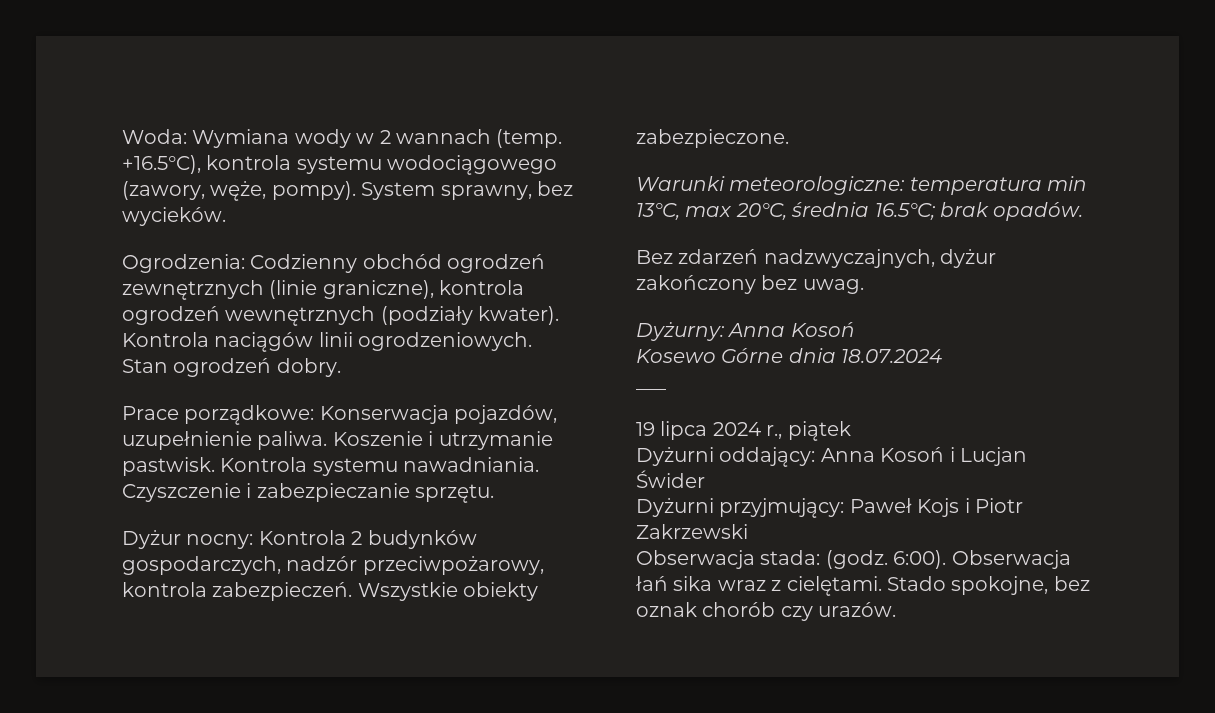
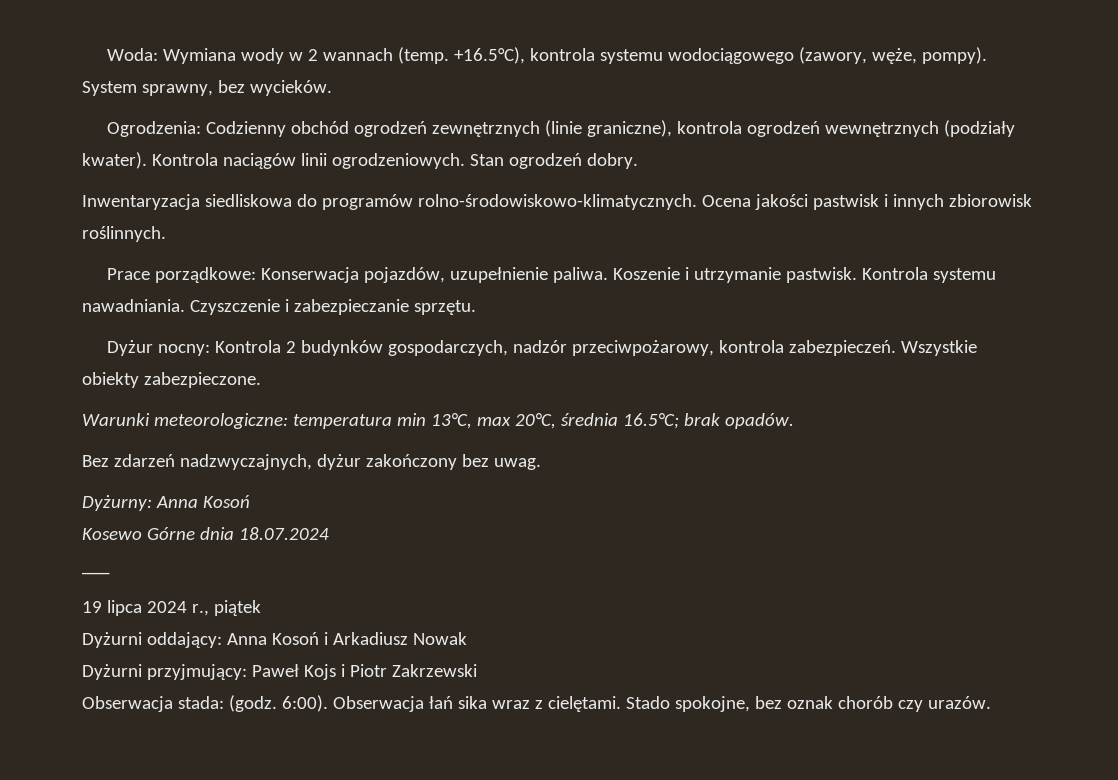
(341, 367) none -> [82,194,1032,210] [82,226,166,242] // Inwentaryzacja siedliskowa do programów rolno-środowiskowo-klimatycznych. Ocena jakości pastwisk i innych zbiorowisk roślinnych.
[960,447,1027,466] [636,470,705,488] Lucjan Świder -> [332,632,467,645] Arkadiusz Nowak

